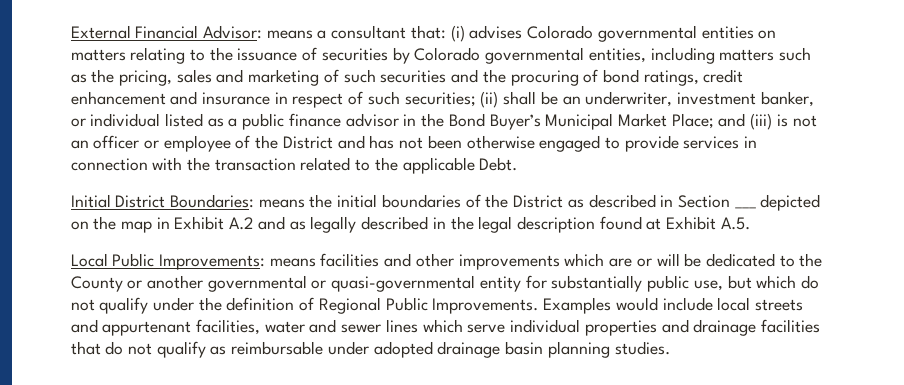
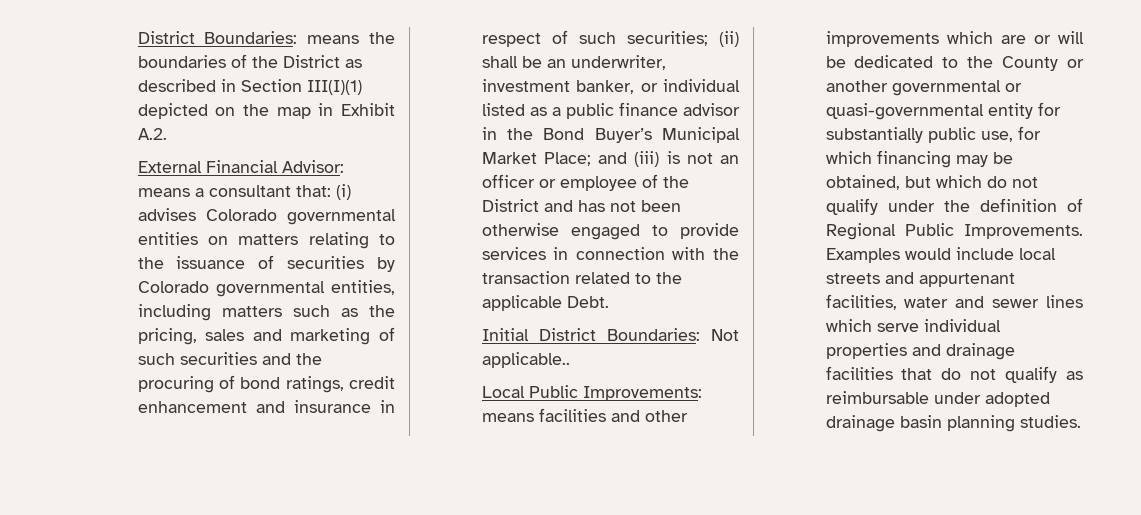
(70, 32) none -> [137,31,395,44] [137,54,362,68] [137,79,362,95] [137,103,395,119] [137,128,167,140] District Boundaries: means the boundaries of the District as described in Section III(I)(1) depicted on the map in Exhibit A.2. //
[258,194,821,211] [70,216,750,233] means the initial boundaries of the District as described in Section ___ depicted on the map in Exhibit A.2 and as legally described in the legal description found at Exhibit A.5. -> [711,329,739,341] [481,352,570,368] Not applicable..
(723, 285) none -> [1017,126,1041,140] [825,150,1013,168] [825,175,900,190] for which financing may be obtained,

